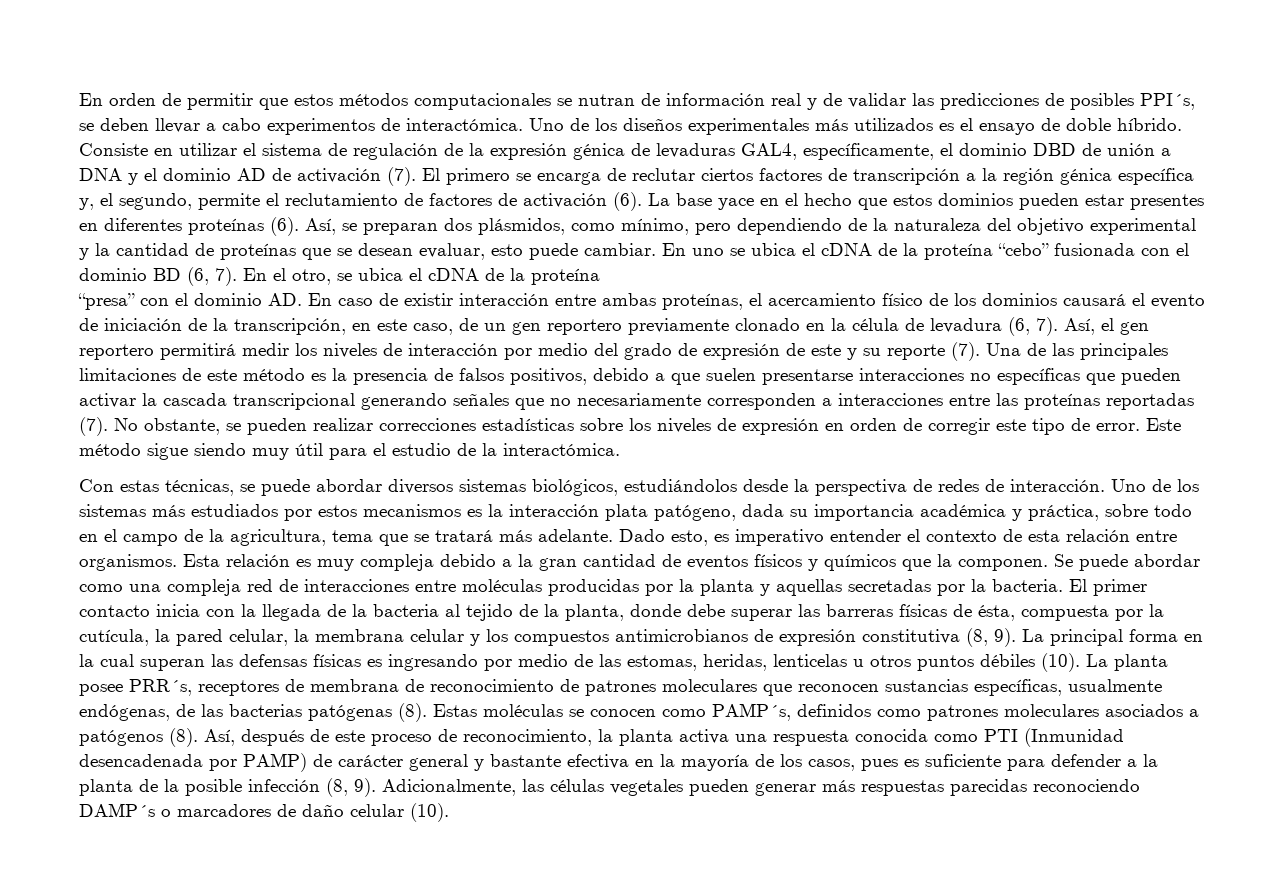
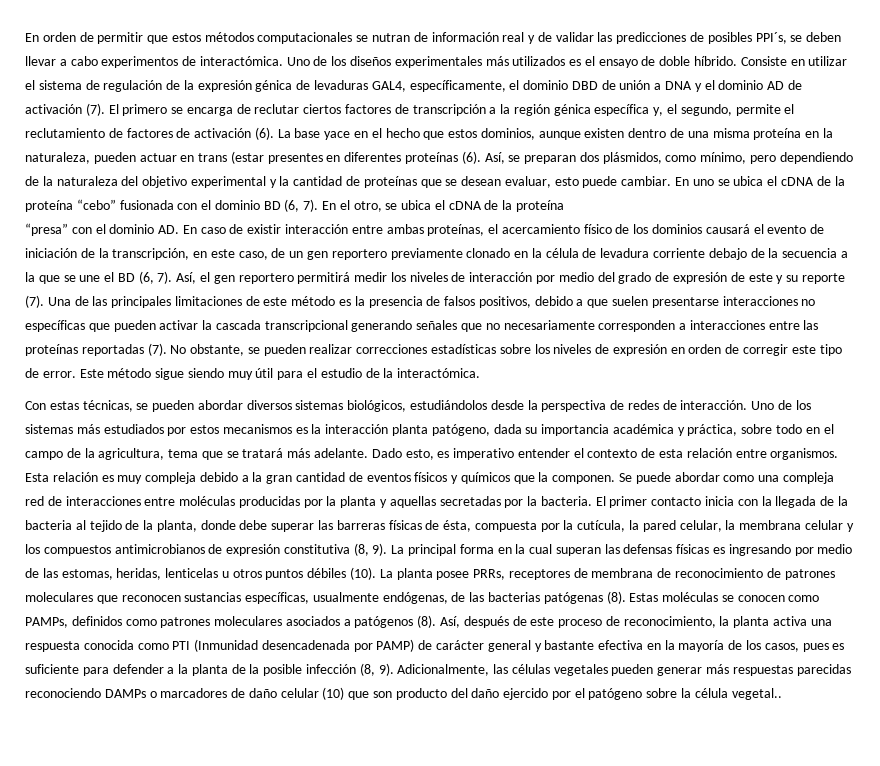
[938,193,1124,210] dominios pueden estar -> [480,128,833,140] [25,151,264,164] dominios, aunque existen dentro de una misma proteína en la naturaleza, pueden actuar en trans (estar
(1002, 325) none -> [653,248,848,260] [25,272,135,284] corriente debajo de la secuencia a la que se une el BD
[261,479,310,496] puede -> [152,400,195,412] pueden
[605,504,648,521] plata -> [392,424,429,436] planta
[129,679,192,696] PRR´s, -> [473,569,506,580] PRRs,
[712,703,791,721] PAMP´s, -> [25,617,68,628] PAMPs,
[79,803,155,817] DAMP´s -> [104,689,146,698] DAMPs
[410,803,449,822] (10). -> [322,687,782,700] (10) que son producto del daño ejercido por el patógeno sobre la célula vegetal..

